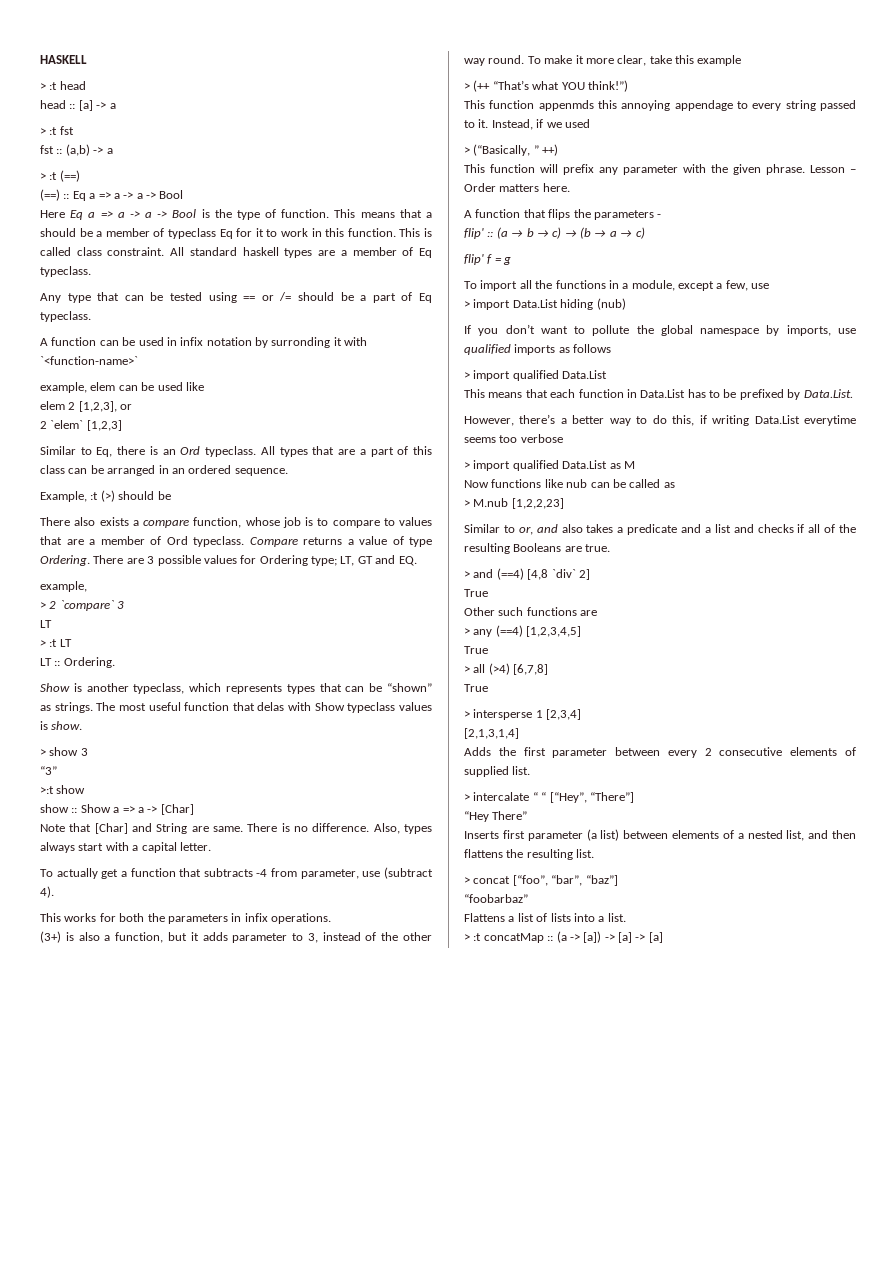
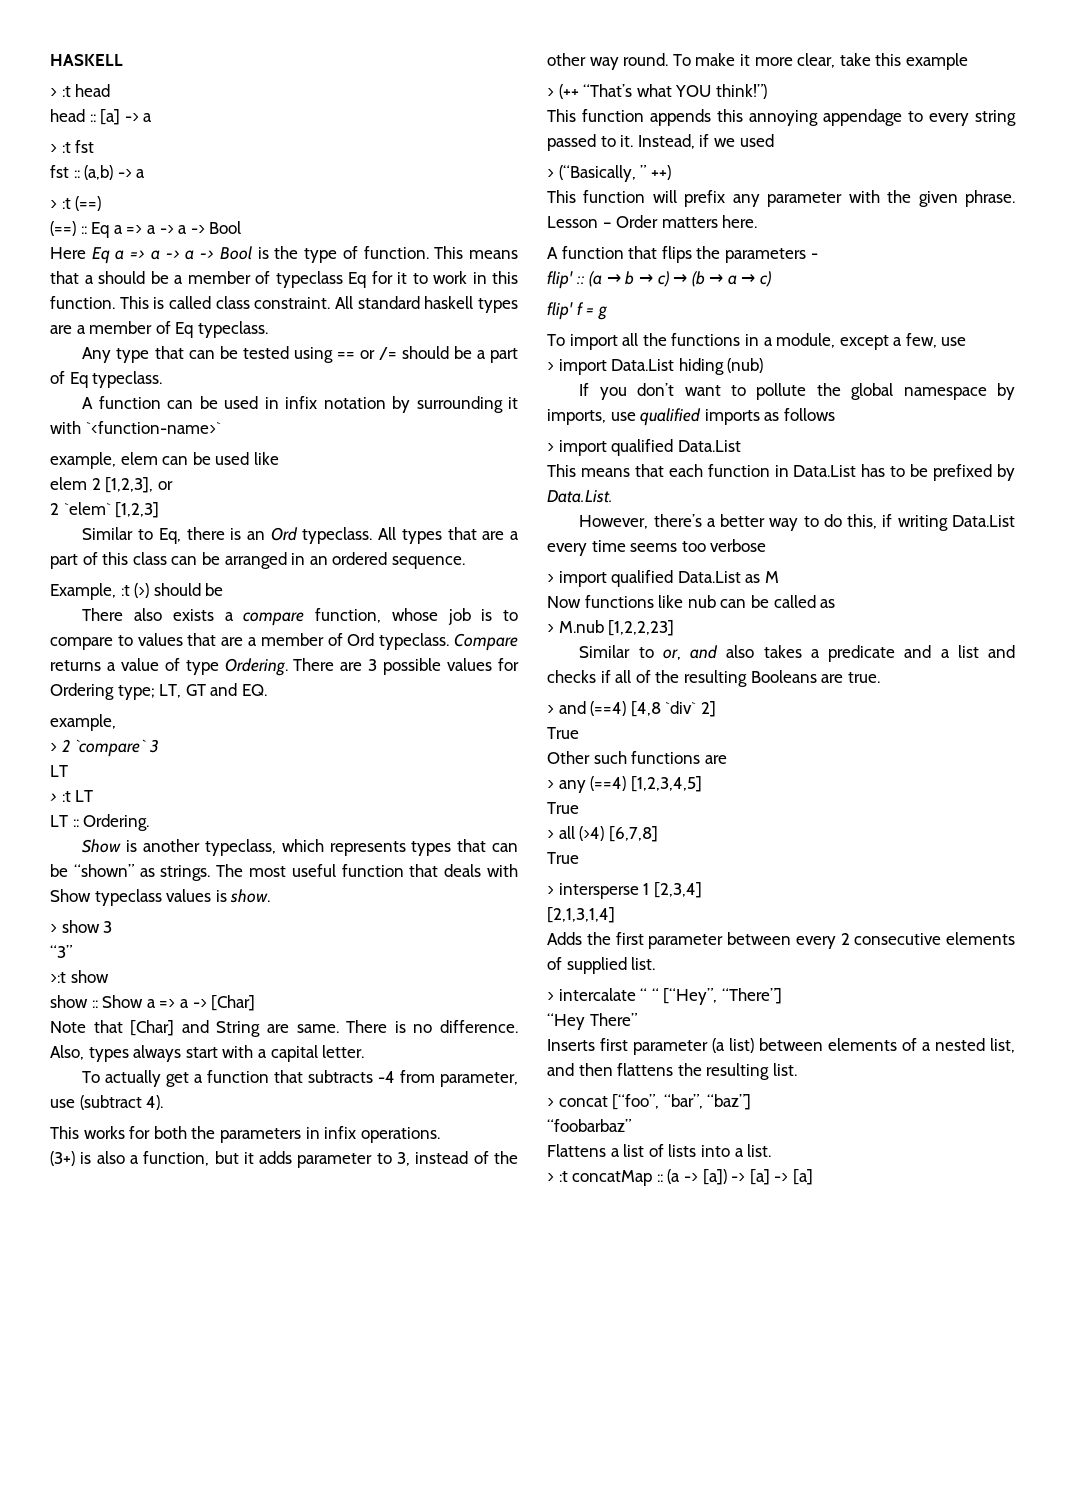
[271,337,331,348] surronding -> [416,396,503,413] surrounding
[257,702,285,711] delas -> [444,864,482,877] deals
[538,100,594,111] appenmds -> [650,109,711,126] appends
[804,415,856,426] everytime -> [547,540,626,556] every time

